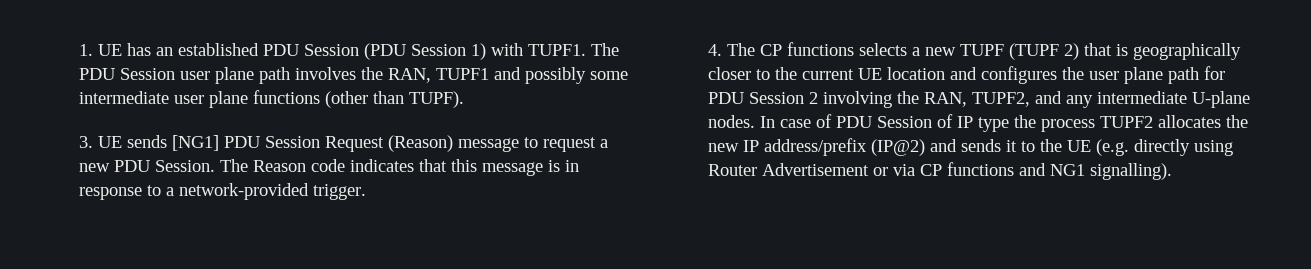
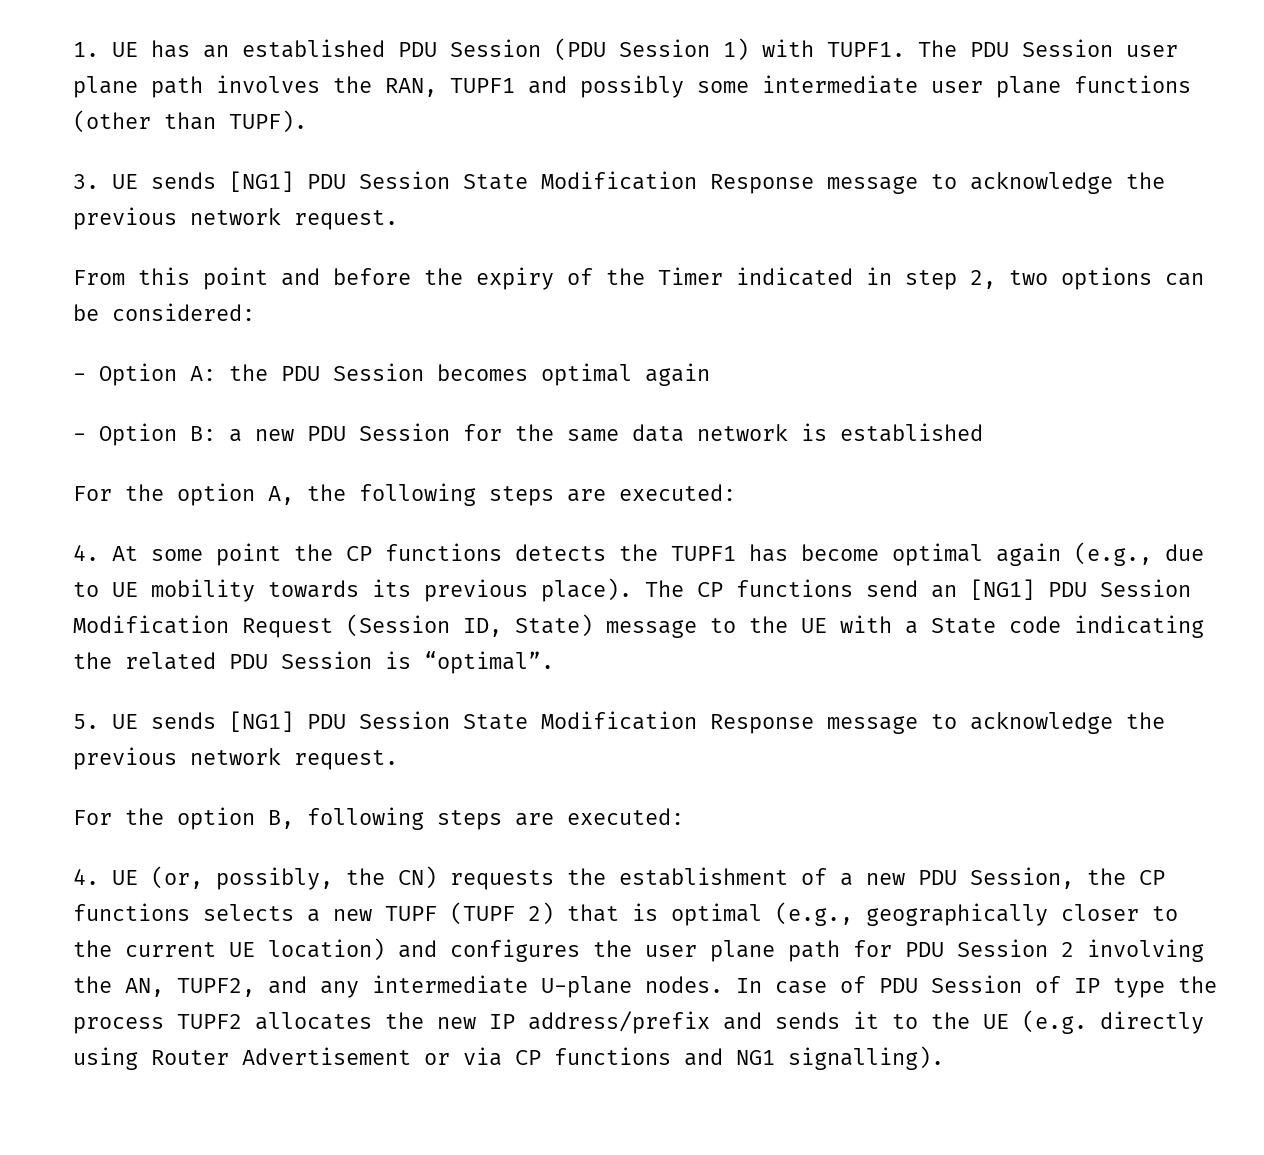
[324,135,608,152] [78,159,579,176] [78,183,366,200] [707,43,755,56] Request (Reason) message to request a new PDU Session. The Reason code indicates that this message is in response to a network-provided trigger. // 4. The -> [462,171,1165,194] [72,207,398,230] [72,267,1204,290] [72,303,255,321] [72,363,710,386] [72,423,983,446] [72,483,736,506] [72,542,1204,566] [72,578,1191,602] [72,614,1204,638] [72,651,554,674] [72,711,1165,734] [72,747,398,770] [72,807,684,830] [72,866,1126,890] State Modification Response message to acknowledge the previous network request. // From this point and before the expiry of the Timer indicated in step 2, two options can be considered: // - Option A: the PDU Session becomes optimal again // - Option B: a new PDU Session for the same data network is established // For the option A, the following steps are executed: // 4. At some point the CP functions detects the TUPF1 has become optimal again (e.g., due to UE mobility towards its previous place). The CP functions send an [NG1] PDU Session Modification Request (Session ID, State) message to the UE with a State code indicating the related PDU Session is “optimal”. // 5. UE sends [NG1] PDU Session State Modification Response message to acknowledge the previous network request. // For the option B, following steps are executed: // 4. UE (or, possibly, the CN) requests the establishment of a new PDU Session, the
(1128, 50) none -> [670,902,853,926] optimal (e.g.,
[886,67,945,80] location -> [267,938,385,961] location)
[923,92,967,107] RAN, -> [124,978,164,997] AN,
[870,139,925,156] (IP@2) -> (710, 1022) none

